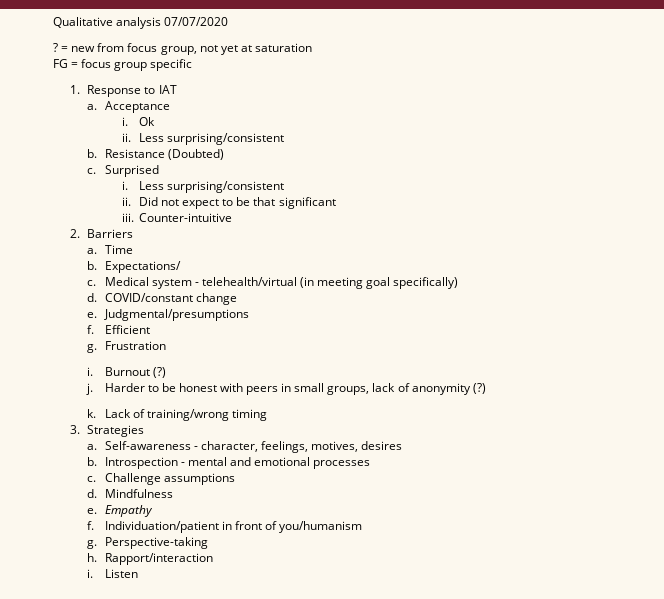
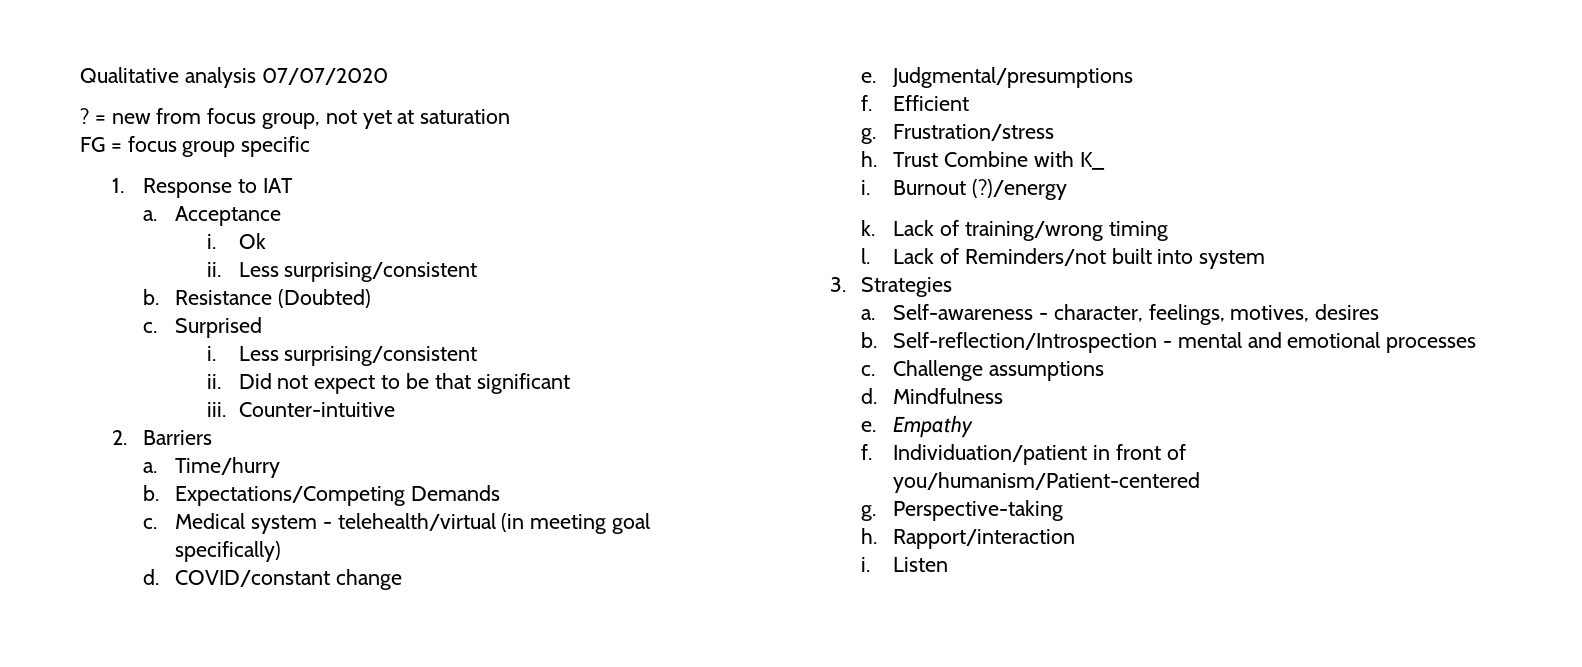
[104,245,133,254] [87,261,181,273] Time // b. Expectations/ -> [175,457,281,478] [143,485,501,506] Time/hurry // b. Expectations/Competing Demands
[104,341,166,350] [87,367,166,378] [86,383,486,395] Frustration // i. Burnout (?) // j. Harder to be honest with peers in small groups, lack of anonymity (?) -> [893,124,1055,141] [861,151,1105,170] [861,179,1068,200] Frustration/stress // h. Trust Combine with K_ // i. Burnout (?)/energy
(267, 415) none -> [861,248,1266,269] // l. Lack of Reminders/not built into system
[104,457,178,469] Introspection -> [893,332,1158,353] Self-reflection/Introspection
[278,521,362,533] you/humanism -> [893,472,1201,493] you/humanism/Patient-centered

